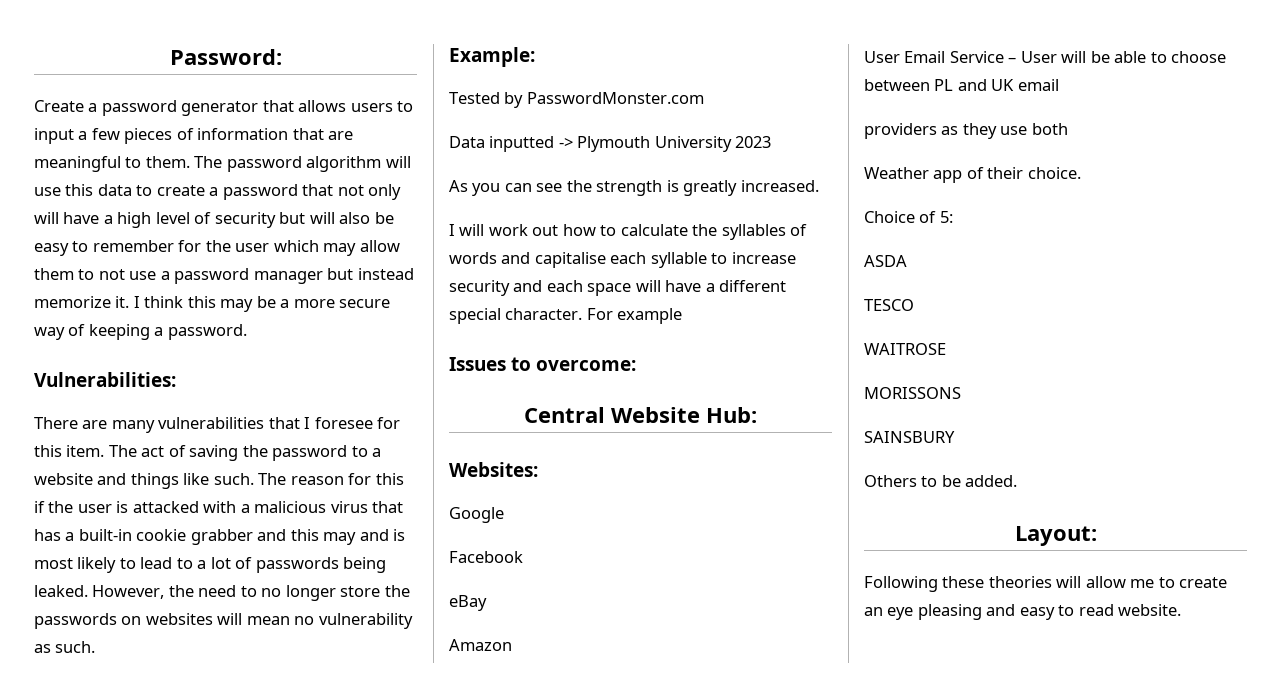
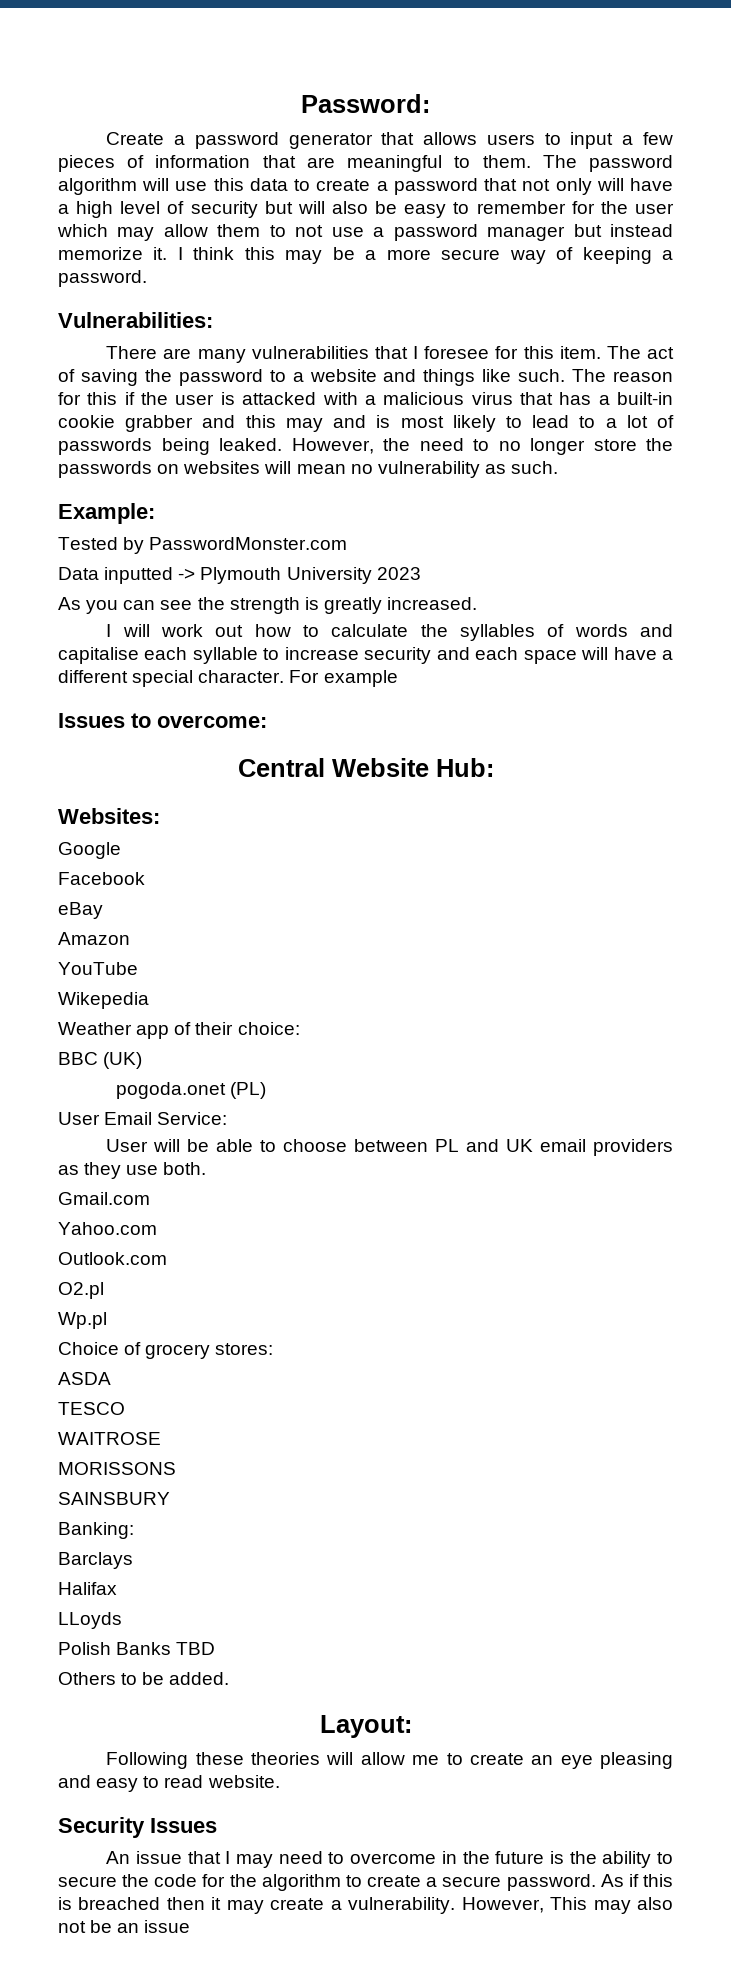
(512, 645) none -> [58,962,138,975] [58,992,149,1009] [58,1022,300,1039] [58,1052,143,1069] [116,1082,267,1099] // YouTube // Wikepedia // Weather app of their choice: // BBC (UK) // pogoda.onet (PL)
[949,51,1017,63] Service – -> [157,1112,228,1125] Service: //
(1059, 85) // -> (587, 1145) none
[1031,123,1068,135] [864,167,1081,183] both // Weather app of their choice. -> [163,1162,207,1175] [58,1192,150,1205] [58,1222,157,1235] [58,1252,167,1265] [58,1282,104,1299] [58,1312,107,1329] both. // Gmail.com // Yahoo.com // Outlook.com // O2.pl // Wp.pl
[939,211,953,223] 5: -> [145,1343,274,1359] grocery stores:
(955, 437) none -> [58,1522,134,1539] [58,1552,133,1569] [58,1582,117,1595] [58,1612,122,1629] [58,1642,216,1655] // Banking: // Barclays // Halifax // LLoyds // Polish Banks TBD
(1182, 610) none -> [58,1817,217,1838] [106,1851,673,1868] [58,1874,673,1891] [58,1897,674,1914] [58,1920,191,1933] // Security Issues // An issue that I may need to overcome in the future is the ability to secure the code for the algorithm to create a secure password. As if this is breached then it may create a vulnerability. However, This may also not be an issue

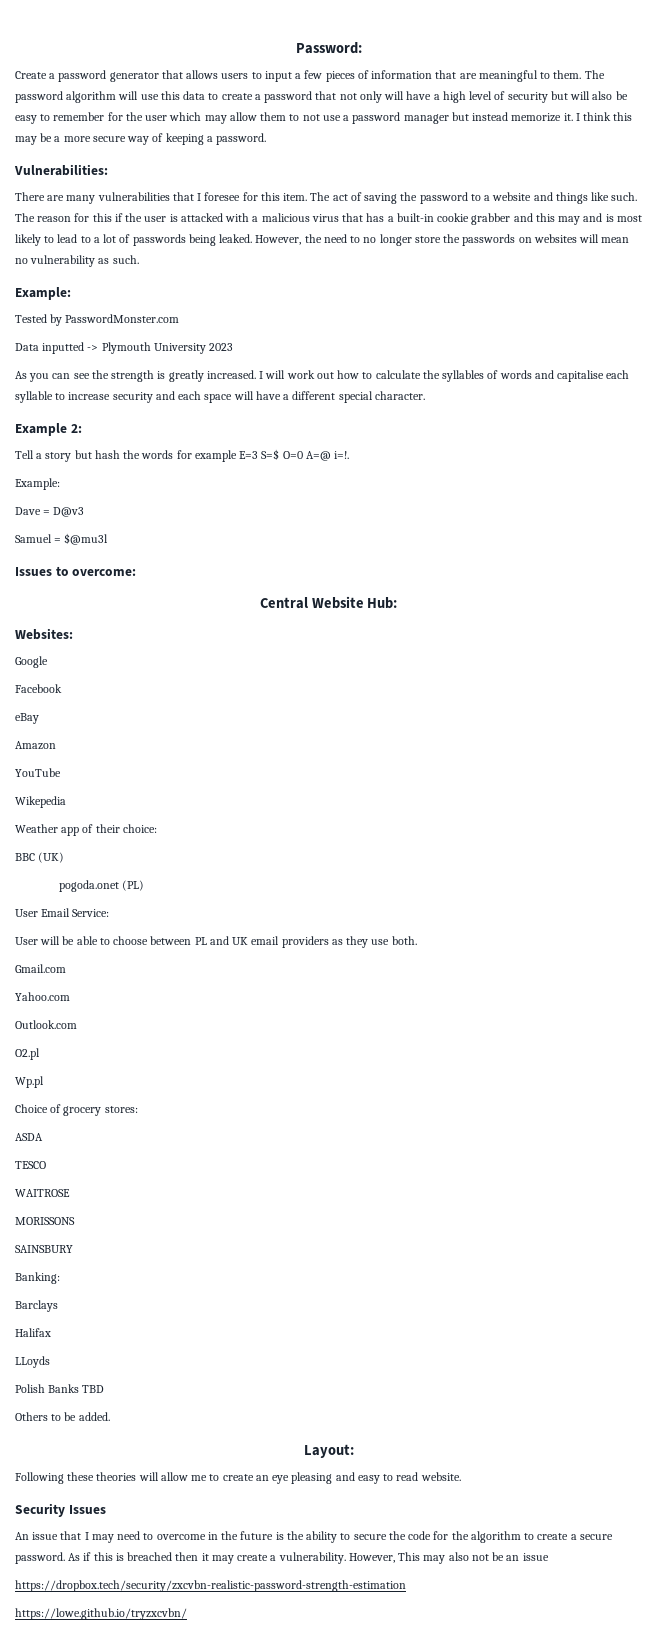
(478, 603) // -> (256, 374) none
[289,670,398,687] For example -> [15,423,82,436] [15,449,350,462] [15,478,60,490] [15,507,85,517] [15,533,109,545] // Example 2: // Tell a story but hash the words for example E=3 S=$ O=0 A=@ i=!. // Example: // Dave = D@v3 // Samuel = $@mu3l
(191, 1926) none -> [15,1580,406,1592] [15,1608,187,1620] // https://dropbox.tech/security/zxcvbn-realistic-password-strength-estimation // https://lowe.github.io/tryzxcvbn/

